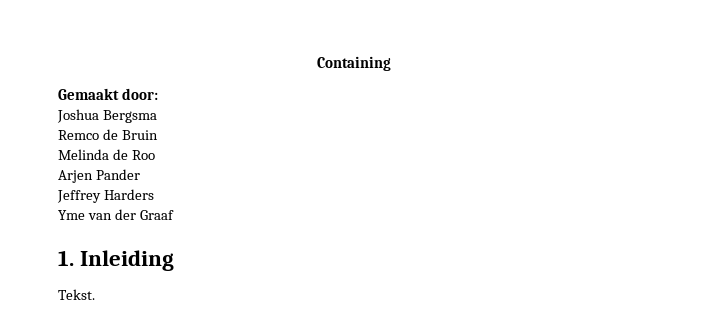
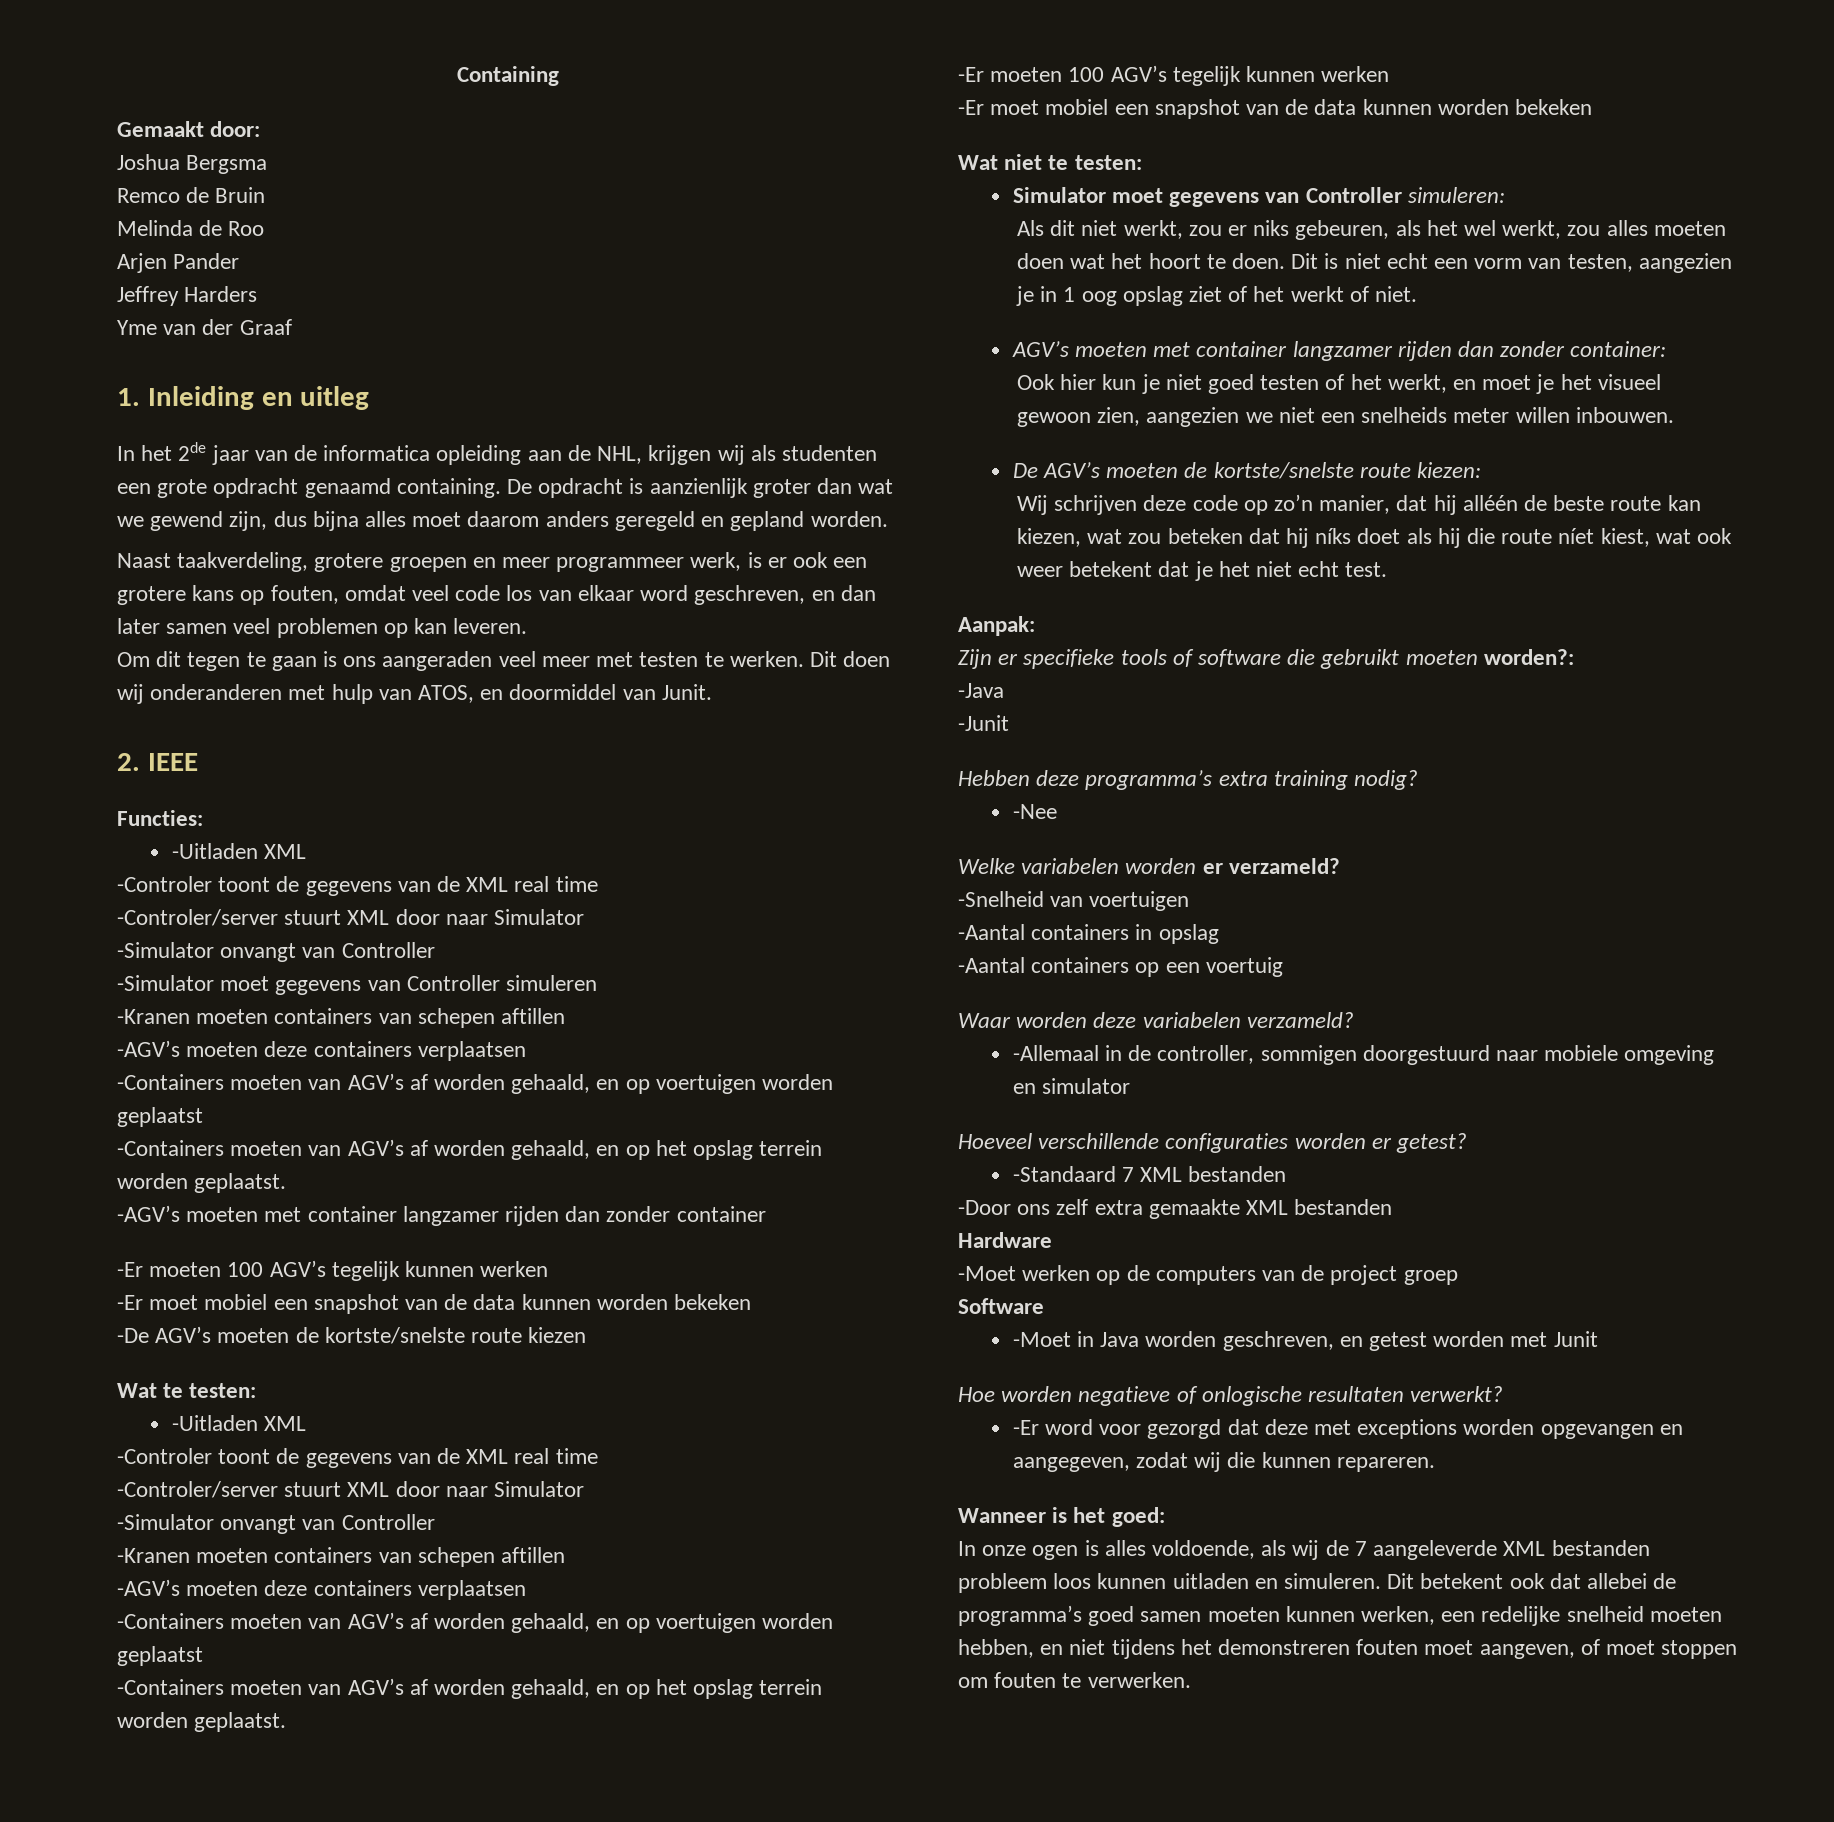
[58,289,95,300] // Tekst. -> [261,386,370,410] [117,442,877,465] [117,478,894,498] [117,511,888,531] [117,552,868,572] [117,585,876,605] [117,618,528,638] [117,651,891,671] [117,684,712,704] [117,753,198,771] [117,810,203,826] [171,843,306,859] [117,876,598,896] [117,909,585,926] [117,942,435,962] [117,975,598,995] [117,1008,566,1028] [117,1040,526,1061] [117,1073,834,1094] [117,1107,203,1127] [117,1139,823,1160] [117,1173,287,1193] [117,1205,766,1226] [117,1260,549,1281] [117,1294,752,1314] [117,1326,587,1344] [117,1383,257,1398] [171,1415,306,1431] [117,1448,598,1468] [117,1481,585,1498] [117,1514,435,1534] [117,1547,566,1567] [117,1579,526,1600] [117,1612,834,1633] [117,1646,203,1666] [117,1678,823,1699] [117,1712,287,1732] [958,65,1390,86] [958,99,1593,119] [958,154,1142,170] [1012,187,1505,207] [1016,220,1726,240] [1016,253,1732,273] [1015,286,1418,306] [1011,341,1667,361] [1016,374,1661,394] [1016,407,1674,427] [1012,462,1482,479] [1016,494,1701,515] [1016,528,1733,548] [1016,561,1388,581] [958,616,1035,636] [958,649,1574,669] [958,683,1004,698] [958,715,1009,731] [958,770,1419,790] [1012,804,1057,819] [958,858,1340,874] [958,891,1190,911] [958,924,1219,944] [958,957,1283,977] [958,1012,1354,1028] [1012,1045,1715,1065] [1012,1078,1130,1094] [958,1133,1468,1153] [1012,1166,1287,1182] [958,1199,1393,1219] [958,1232,1052,1248] [958,1265,1458,1285] [958,1298,1044,1314] [1012,1331,1598,1351] [958,1386,1504,1406] [1012,1419,1683,1439] [1012,1452,1435,1472] [958,1507,1165,1527] [958,1540,1650,1560] [958,1573,1677,1593] [958,1605,1722,1626] [958,1639,1738,1659] [958,1672,1191,1688] en uitleg // In het 2de jaar van de informatica opleiding aan de NHL, krijgen wij als studenten een grote opdracht genaamd containing. De opdracht is aanzienlijk groter dan wat we gewend zijn, dus bijna alles moet daarom anders geregeld en gepland worden. // Naast taakverdeling, grotere groepen en meer programmeer werk, is er ook een grotere kans op fouten, omdat veel code los van elkaar word geschreven, en dan later samen veel problemen op kan leveren. // Om dit tegen te gaan is ons aangeraden veel meer met testen te werken. Dit doen wij onderanderen met hulp van ATOS, en doormiddel van Junit. // 2. IEEE // Functies: // -Uitladen XML // -Controler toont de gegevens van de XML real time // -Controler/server stuurt XML door naar Simulator // -Simulator onvangt van Controller // -Simulator moet gegevens van Controller simuleren // -Kranen moeten containers van schepen aftillen // -AGV’s moeten deze containers verplaatsen // -Containers moeten van AGV’s af worden gehaald, en op voertuigen worden geplaatst // -Containers moeten van AGV’s af worden gehaald, en op het opslag terrein worden geplaatst. // -AGV’s moeten met container langzamer rijden dan zonder container // -Er moeten 100 AGV’s tegelijk kunnen werken // -Er moet mobiel een snapshot van de data kunnen worden bekeken // -De AGV’s moeten de kortste/snelste route kiezen // Wat te testen: // -Uitladen XML // -Controler toont de gegevens van de XML real time // -Controler/server stuurt XML door naar Simulator // -Simulator onvangt van Controller // -Kranen moeten containers van schepen aftillen // -AGV’s moeten deze containers verplaatsen // -Containers moeten van AGV’s af worden gehaald, en op voertuigen worden geplaatst // -Containers moeten van AGV’s af worden gehaald, en op het opslag terrein worden geplaatst. // -Er moeten 100 AGV’s tegelijk kunnen werken // -Er moet mobiel een snapshot van de data kunnen worden bekeken // Wat niet te testen: // Simulator moet gegevens van Controller simuleren: // Als dit niet werkt, zou er niks gebeuren, als het wel werkt, zou alles moeten doen wat het hoort te doen. Dit is niet echt een vorm van testen, aangezien je in 1 oog opslag ziet of het werkt of niet. // AGV’s moeten met container langzamer rijden dan zonder container: // Ook hier kun je niet goed testen of het werkt, en moet je het visueel gewoon zien, aangezien we niet een snelheids meter willen inbouwen. // De AGV’s moeten de kortste/snelste route kiezen: // Wij schrijven deze code op zo’n manier, dat hij alléén de beste route kan kiezen, wat zou beteken dat hij níks doet als hij die route níet kiest, wat ook weer betekent dat je het niet echt test. // Aanpak: // Zijn er specifieke tools of software die gebruikt moeten worden?: // -Java // -Junit // Hebben deze programma’s extra training nodig? // -Nee // Welke variabelen worden er verzameld? // -Snelheid van voertuigen // -Aantal containers in opslag // -Aantal containers op een voertuig // Waar worden deze variabelen verzameld? // -Allemaal in de controller, sommigen doorgestuurd naar mobiele omgeving en simulator // Hoeveel verschillende configuraties worden er getest? // -Standaard 7 XML bestanden // -Door ons zelf extra gemaakte XML bestanden // Hardware // -Moet werken op de computers van de project groep // Software // -Moet in Java worden geschreven, en getest worden met Junit // Hoe worden negatieve of onlogische resultaten verwerkt? // -Er word voor gezorgd dat deze met exceptions worden opgevangen en aangegeven, zodat wij die kunnen repareren. // Wanneer is het goed: // In onze ogen is alles voldoende, als wij de 7 aangeleverde XML bestanden probleem loos kunnen uitladen en simuleren. Dit betekent ook dat allebei de programma’s goed samen moeten kunnen werken, een redelijke snelheid moeten hebben, en niet tijdens het demonstreren fouten moet aangeven, of moet stoppen om fouten te verwerken.

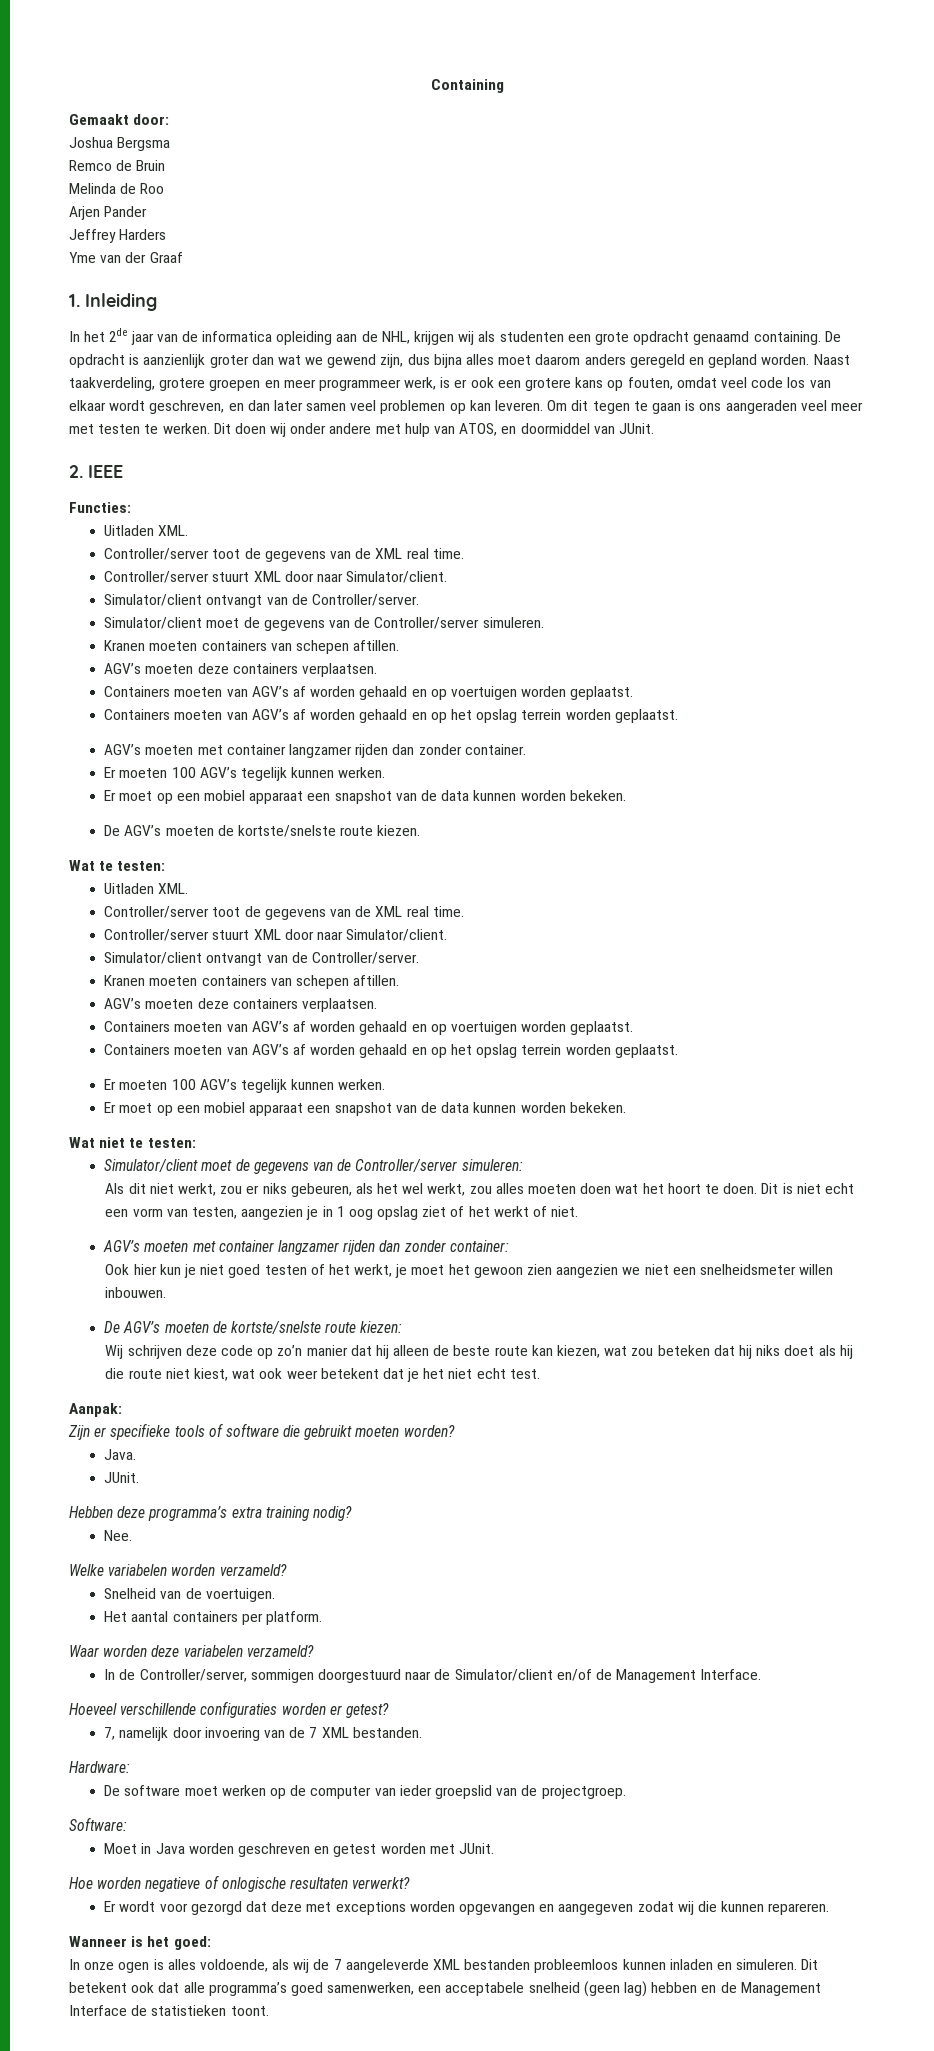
[261,386,370,410] en uitleg -> (157, 302) none
(888, 519) // -> (810, 359) none
[640,585,689,601] word -> [109,400,146,411] wordt
(528, 626) // -> (544, 405) none
[150,684,283,700] onderanderen -> [290,423,372,434] onder andere
[661,684,712,700] Junit. -> [618,423,654,434] JUnit.
[171,843,306,859] [117,876,598,896] [117,909,585,926] [117,942,435,962] [117,975,598,995] [117,1008,566,1028] [117,1040,526,1061] [117,1073,834,1094] [117,1107,203,1127] [117,1139,823,1160] [117,1173,287,1193] [117,1205,766,1226] [117,1260,549,1281] [117,1294,752,1314] [117,1326,587,1344] -Uitladen XML // -Controler toont de gegevens van de XML real time // -Controler/server stuurt XML door naar Simulator // -Simulator onvangt van Controller // -Simulator moet gegevens van Controller simuleren // -Kranen moeten containers van schepen aftillen // -AGV’s moeten deze containers verplaatsen // -Containers moeten van AGV’s af worden gehaald, en op voertuigen worden geplaatst // -Containers moeten van AGV’s af worden gehaald, en op het opslag terrein worden geplaatst. // -AGV’s moeten met container langzamer rijden dan zonder container // -Er moeten 100 AGV’s tegelijk kunnen werken // -Er moet mobiel een snapshot van de data kunnen worden bekeken // -De AGV’s moeten de kortste/snelste route kiezen -> [104,525,189,536] [104,548,464,562] [104,571,448,583] [104,594,420,608] [104,617,544,631] [104,640,400,654] [104,663,378,677] [104,686,634,700] [104,709,678,723] [104,744,526,758] [104,767,386,781] [104,790,626,804] [104,825,421,837] Uitladen XML. // Controller/server toot de gegevens van de XML real time. // Controller/server stuurt XML door naar Simulator/client. // Simulator/client ontvangt van de Controller/server. // Simulator/client moet de gegevens van de Controller/server simuleren. // Kranen moeten containers van schepen aftillen. // AGV’s moeten deze containers verplaatsen. // Containers moeten van AGV’s af worden gehaald en op voertuigen worden geplaatst. // Containers moeten van AGV’s af worden gehaald en op het opslag terrein worden geplaatst. // AGV’s moeten met container langzamer rijden dan zonder container. // Er moeten 100 AGV’s tegelijk kunnen werken. // Er moet op een mobiel apparaat een snapshot van de data kunnen worden bekeken. // De AGV’s moeten de kortste/snelste route kiezen.
[171,1415,306,1431] [117,1448,598,1468] [117,1481,585,1498] [117,1514,435,1534] [117,1547,566,1567] [117,1579,526,1600] [117,1612,834,1633] [117,1646,203,1666] [117,1678,823,1699] [117,1712,287,1732] [958,65,1390,86] [958,99,1593,119] -Uitladen XML // -Controler toont de gegevens van de XML real time // -Controler/server stuurt XML door naar Simulator // -Simulator onvangt van Controller // -Kranen moeten containers van schepen aftillen // -AGV’s moeten deze containers verplaatsen // -Containers moeten van AGV’s af worden gehaald, en op voertuigen worden geplaatst // -Containers moeten van AGV’s af worden gehaald, en op het opslag terrein worden geplaatst. // -Er moeten 100 AGV’s tegelijk kunnen werken // -Er moet mobiel een snapshot van de data kunnen worden bekeken -> [104,883,189,894] [104,906,464,920] [104,929,448,941] [104,952,420,966] [104,975,400,989] [104,998,378,1012] [104,1021,634,1035] [104,1044,678,1058] [104,1079,386,1093] [104,1102,626,1116] Uitladen XML. // Controller/server toot de gegevens van de XML real time. // Controller/server stuurt XML door naar Simulator/client. // Simulator/client ontvangt van de Controller/server. // Kranen moeten containers van schepen aftillen. // AGV’s moeten deze containers verplaatsen. // Containers moeten van AGV’s af worden gehaald en op voertuigen worden geplaatst. // Containers moeten van AGV’s af worden gehaald en op het opslag terrein worden geplaatst. // Er moeten 100 AGV’s tegelijk kunnen werken. // Er moet op een mobiel apparaat een snapshot van de data kunnen worden bekeken.
[1012,187,1402,207] Simulator moet gegevens van Controller -> [104,1159,458,1174] Simulator/client moet de gegevens van de Controller/server
[1453,374,1661,394] [1016,407,1141,427] en moet je het visueel gewoon zien, -> [395,1264,553,1278] je moet het gewoon zien
[1361,407,1510,423] snelheids meter -> [699,1264,796,1275] snelheidsmeter
[1319,495,1518,515] manier, dat hij alléén -> [306,1345,430,1359] manier dat hij alleen
[1315,528,1352,544] níks -> [756,1345,781,1356] niks
[1558,528,1595,544] níet -> [165,1368,190,1379] niet
[1483,649,1574,665] [958,683,1004,698] [958,715,1009,731] worden?: // -Java // -Junit -> [403,1425,455,1437] [104,1449,137,1460] [104,1472,140,1483] worden? // Java. // JUnit.
[1012,804,1057,819] -Nee -> [104,1530,133,1541] Nee.
[1202,858,1340,874] [958,891,1190,911] [958,924,1219,944] [958,957,1283,977] er verzameld? // -Snelheid van voertuigen // -Aantal containers in opslag // -Aantal containers op een voertuig -> [219,1564,287,1576] [104,1588,275,1602] [104,1611,323,1625] verzameld? // Snelheid van de voertuigen. // Het aantal containers per platform.
[1012,1045,1715,1065] [1012,1078,1130,1094] -Allemaal in de controller, sommigen doorgestuurd naar mobiele omgeving en simulator -> [104,1669,762,1683] In de Controller/server, sommigen doorgestuurd naar de Simulator/client en/of de Management Interface.
[1012,1166,1287,1182] [958,1199,1393,1219] [958,1232,1052,1248] [958,1265,1458,1285] [958,1298,1044,1314] [1012,1332,1071,1347] -Standaard 7 XML bestanden // -Door ons zelf extra gemaakte XML bestanden // Hardware // -Moet werken op de computers van de project groep // Software // -Moet -> [104,1727,422,1741] [69,1761,130,1773] [104,1785,626,1799] [69,1817,127,1831] [104,1843,138,1854] 7, namelijk door invoering van de 7 XML bestanden. // Hardware: // De software moet werken op de computer van ieder groepslid van de projectgroep. // Software: // Moet
[1222,1331,1334,1351] geschreven, -> [238,1843,311,1857] geschreven
[1553,1331,1598,1347] Junit -> [458,1843,494,1854] JUnit.
[1012,1419,1093,1435] -Er word -> [104,1901,156,1912] Er wordt
[1012,1457,1130,1472] aangegeven, -> [558,1904,634,1915] aangegeven
[958,1573,1249,1593] probleem loos kunnen uitladen -> [534,1959,713,1973] probleemloos kunnen inladen
[1587,1573,1677,1589] [958,1605,1722,1626] [958,1639,1738,1659] [958,1672,1191,1688] allebei de programma’s goed samen moeten kunnen werken, een redelijke snelheid moeten hebben, en niet tijdens het demonstreren fouten moet aangeven, of moet stoppen om fouten te verwerken. -> [183,1981,821,1997] [69,2005,269,2016] alle programma’s goed samenwerken, een acceptabele snelheid (geen lag) hebben en de Management Interface de statistieken toont.

